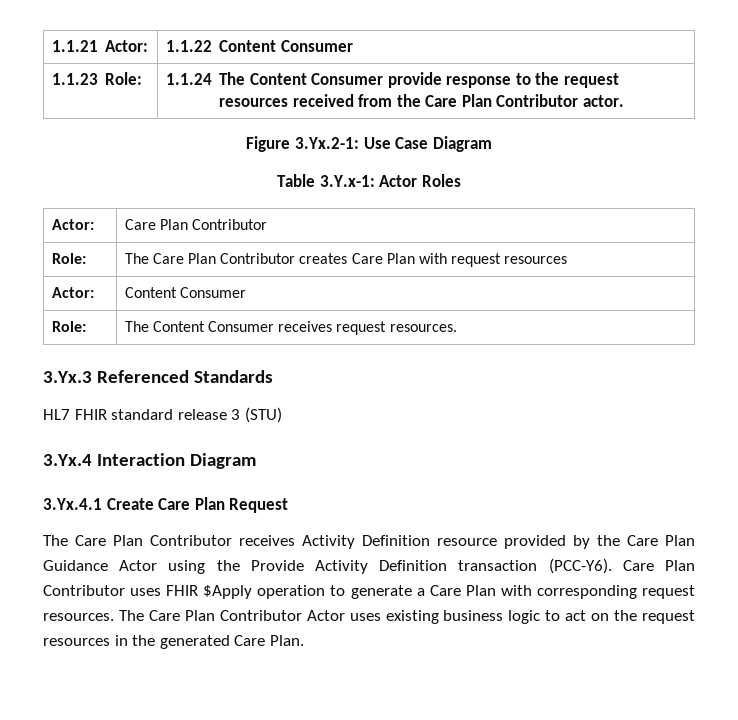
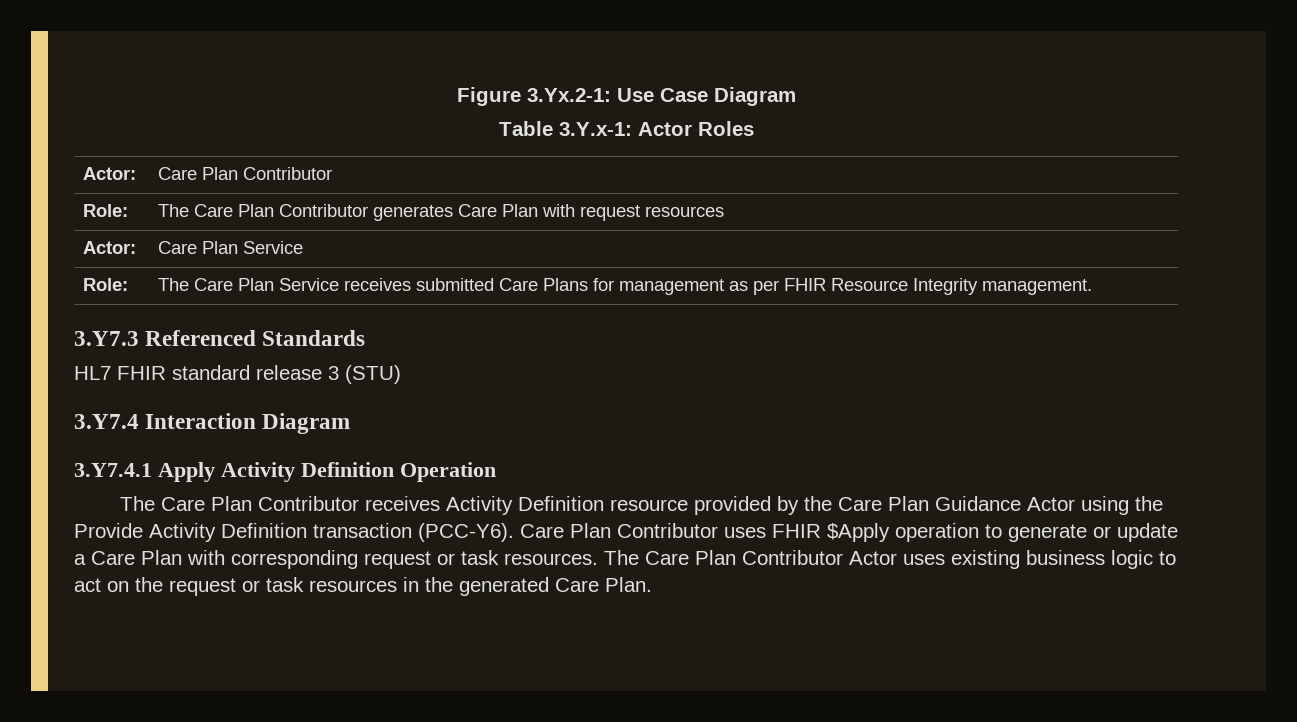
[51,40,149,52] [165,40,353,52] [51,72,143,85] [165,72,619,88] [219,94,624,107] 1.1.21 Actor: | 1.1.22 Content Consumer // 1.1.23 Role: | 1.1.24 The Content Consumer provide response to the request resources received from the Care Plan Contributor actor. // -> (456, 96) none
[299,253,348,264] creates -> [372,205,453,221] generates
[124,287,246,298] [51,321,86,332] [124,321,457,335] [43,371,92,383] Content Consumer // Role: | The Content Consumer receives request resources. // 3.Yx.3 -> [157,241,303,254] [82,278,128,291] [157,278,1092,295] [74,331,139,346] Care Plan Service // Role: | The Care Plan Service receives submitted Care Plans for management as per FHIR Resource Integrity management. // 3.Y7.3
[43,454,92,466] 3.Yx.4 -> [74,414,139,429] 3.Y7.4
[43,497,289,513] 3.Yx.4.1 Create Care Plan Request -> [74,462,496,482] 3.Y7.4.1 Apply Activity Definition Operation
(412, 592) none -> [1093,523,1178,542] or update
(695, 592) none -> [437,550,499,565] or task
(696, 617) none -> [242,577,304,592] or task

